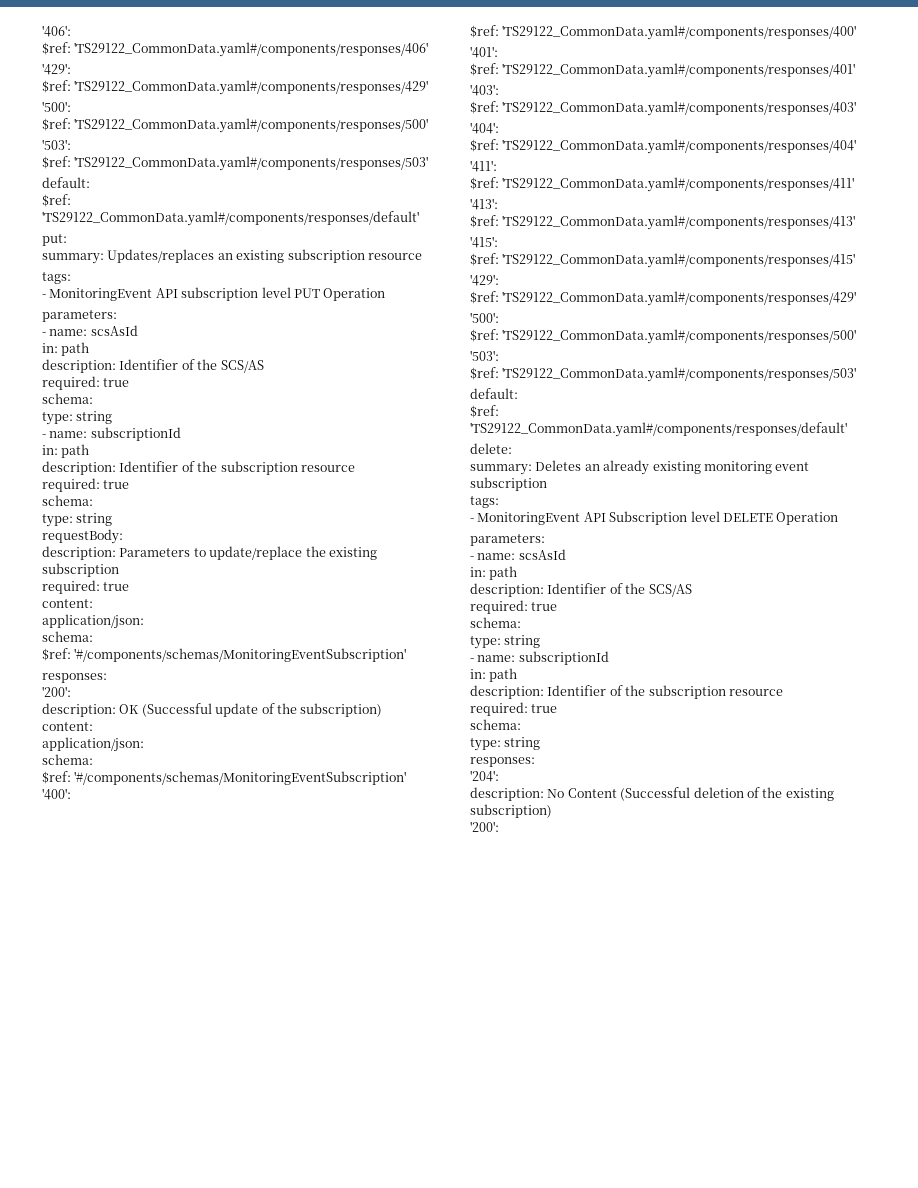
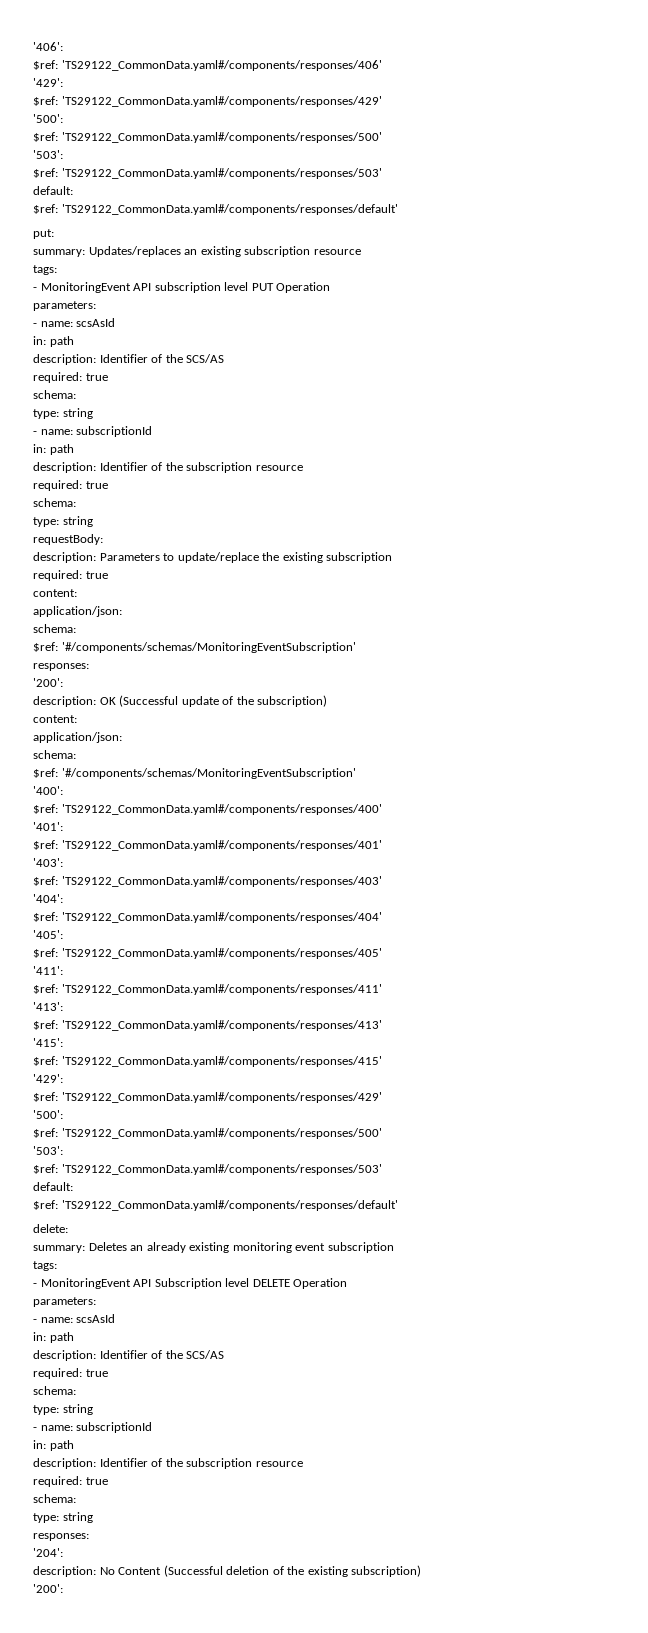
(857, 146) none -> [33,930,63,939] [33,948,382,959] // '405': // $ref: 'TS29122_CommonData.yaml#/components/responses/405'

